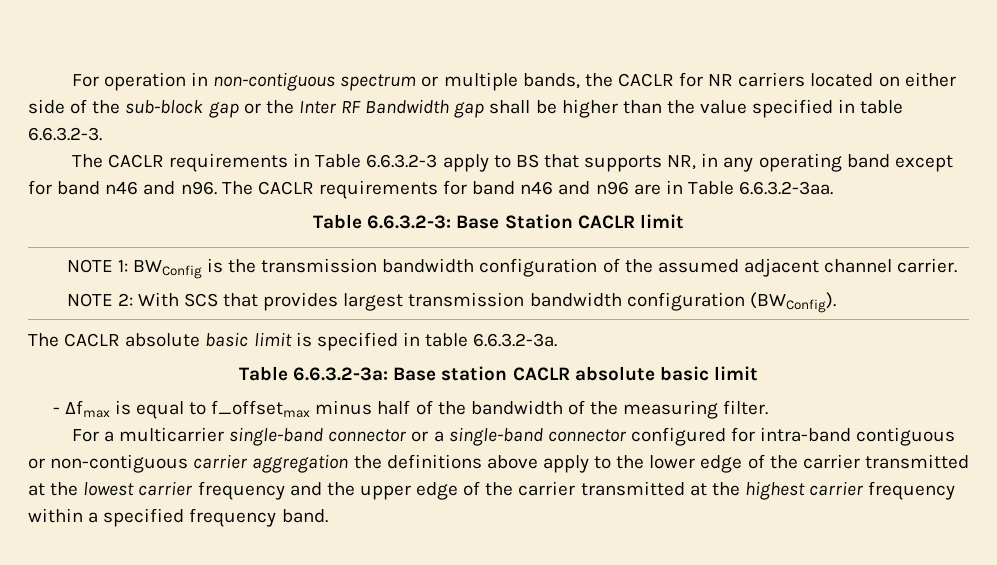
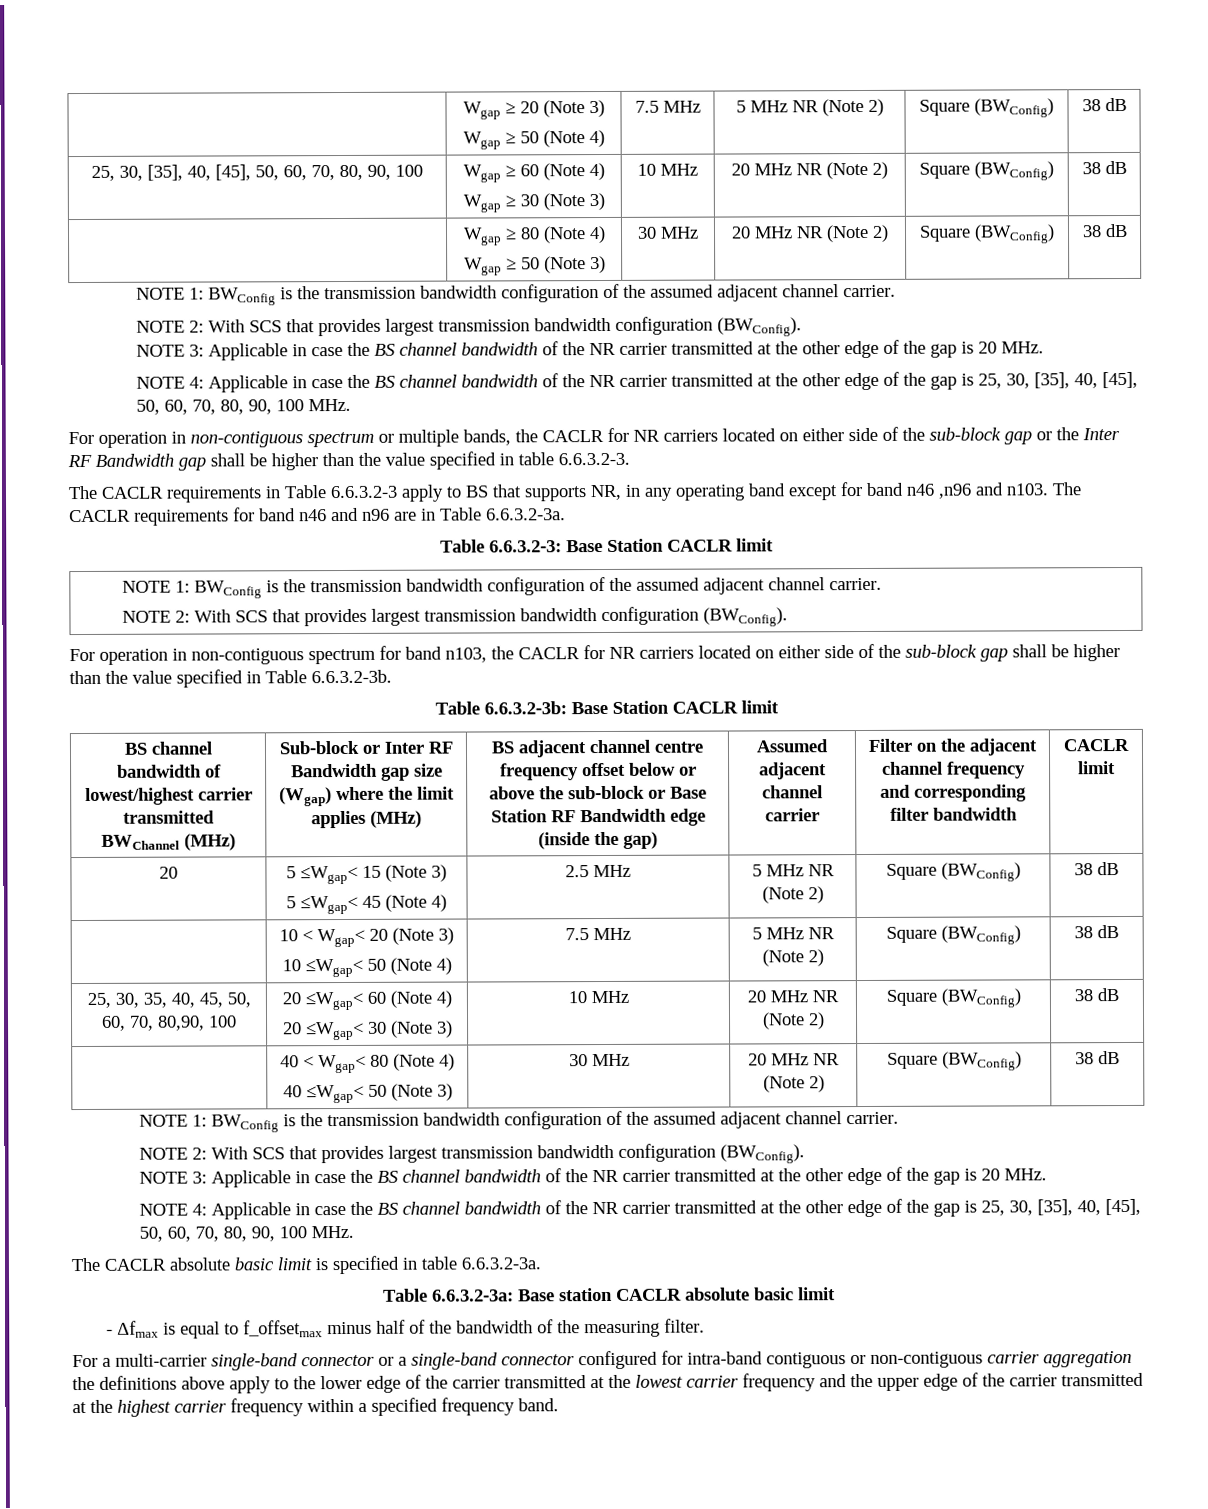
(71, 80) none -> [462,99,605,120] [462,129,605,150] [634,100,701,113] [735,98,884,117] [919,98,1054,118] [1081,97,1127,112] [91,164,423,181] [462,162,605,183] [462,192,605,213] [637,163,698,176] [731,161,888,180] [919,161,1054,181] [1081,160,1127,175] [462,225,606,246] [463,255,606,276] [637,226,699,239] [731,224,889,243] [919,224,1055,244] [1081,223,1128,238] [136,283,897,306] [136,316,803,337] [136,339,1045,361] [136,371,1139,393] [136,398,352,415] | Wgap ≥ 20 (Note 3) // Wgap ≥ 50 (Note 4) | 7.5 MHz | 5 MHz NR (Note 2) | Square (BWConfig) | 38 dB // 25, 30, [35], 40, [45], 50, 60, 70, 80, 90, 100 | Wgap ≥ 60 (Note 4) // Wgap ≥ 30 (Note 3) | 10 MHz | 20 MHz NR (Note 2) | Square (BWConfig) | 38 dB // | Wgap ≥ 80 (Note 4) // Wgap ≥ 50 (Note 3) | 30 MHz | 20 MHz NR (Note 2) | Square (BWConfig) | 38 dB // NOTE 1: BWConfig is the transmission bandwidth configuration of the assumed adjacent channel carrier. // NOTE 2: With SCS that provides largest transmission bandwidth configuration (BWConfig). // NOTE 3: Applicable in case the BS channel bandwidth of the NR carrier transmitted at the other edge of the gap is 20 MHz. // NOTE 4: Applicable in case the BS channel bandwidth of the NR carrier transmitted at the other edge of the gap is 25, 30, [35], 40, [45], 50, 60, 70, 80, 90, 100 MHz. //
[143,181,217,195] and n96. -> [938,482,1049,499] ,n96 and n103.
[739,181,834,195] 6.6.3.2-3aa. -> [486,508,566,521] 6.6.3.2-3a.
(836, 302) none -> [69,643,1120,665] [69,669,392,688] [434,700,779,715] [123,741,212,755] [116,764,222,778] [84,787,253,805] [123,810,215,824] [101,833,236,851] [278,740,453,755] [290,763,443,781] [279,786,455,807] [311,810,422,829] [491,739,703,758] [499,762,697,781] [489,785,707,800] [490,808,706,826] [538,831,658,850] [756,739,828,753] [759,762,827,780] [762,785,823,799] [765,808,820,822] [868,738,1038,756] [881,761,1026,779] [880,784,1027,802] [889,807,1018,821] [1063,738,1129,752] [1078,761,1116,775] [159,866,178,879] [286,864,447,885] [286,894,447,915] [565,864,631,878] [751,864,835,877] [761,886,824,904] [885,862,1021,882] [1074,862,1119,876] [279,927,454,948] [281,957,452,978] [565,927,631,941] [751,927,835,940] [761,949,824,967] [885,925,1021,945] [1074,925,1119,939] [86,992,251,1008] [102,1015,237,1031] [281,990,452,1011] [282,1020,453,1041] [567,990,629,1004] [747,990,839,1003] [761,1012,825,1030] [885,988,1021,1008] [1074,988,1119,1002] [280,1053,455,1074] [282,1083,453,1104] [568,1053,630,1067] [748,1053,840,1066] [762,1075,825,1093] [886,1051,1022,1071] [1075,1051,1120,1065] [139,1110,900,1133] [139,1143,806,1164] [139,1166,1048,1188] [139,1198,1142,1220] [139,1225,355,1242] // For operation in non-contiguous spectrum for band n103, the CACLR for NR carriers located on either side of the sub-block gap shall be higher than the value specified in Table 6.6.3.2-3b. // Table 6.6.3.2-3b: Base Station CACLR limit // BS channel bandwidth of lowest/highest carrier transmitted BWChannel (MHz) | Sub-block or Inter RF Bandwidth gap size (Wgap) where the limit applies (MHz) | BS adjacent channel centre frequency offset below or above the sub-block or Base Station RF Bandwidth edge (inside the gap) | Assumed adjacent channel carrier | Filter on the adjacent channel frequency and corresponding filter bandwidth | CACLR limit // 20 | 5 ≤Wgap< 15 (Note 3) // 5 ≤Wgap< 45 (Note 4) | 2.5 MHz | 5 MHz NR (Note 2) | Square (BWConfig) | 38 dB // | 10 < Wgap< 20 (Note 3) // 10 ≤Wgap< 50 (Note 4) | 7.5 MHz | 5 MHz NR (Note 2) | Square (BWConfig) | 38 dB // 25, 30, 35, 40, 45, 50, 60, 70, 80,90, 100 | 20 ≤Wgap< 60 (Note 4) // 20 ≤Wgap< 30 (Note 3) | 10 MHz | 20 MHz NR (Note 2) | Square (BWConfig) | 38 dB // | 40 < Wgap< 80 (Note 4) // 40 ≤Wgap< 50 (Note 3) | 30 MHz | 20 MHz NR (Note 2) | Square (BWConfig) | 38 dB // NOTE 1: BWConfig is the transmission bandwidth configuration of the assumed adjacent channel carrier. // NOTE 2: With SCS that provides largest transmission bandwidth configuration (BWConfig). // NOTE 3: Applicable in case the BS channel bandwidth of the NR carrier transmitted at the other edge of the gap is 20 MHz. // NOTE 4: Applicable in case the BS channel bandwidth of the NR carrier transmitted at the other edge of the gap is 25, 30, [35], 40, [45], 50, 60, 70, 80, 90, 100 MHz.
[119,427,225,442] multicarrier -> [115,1353,207,1367] multi-carrier

